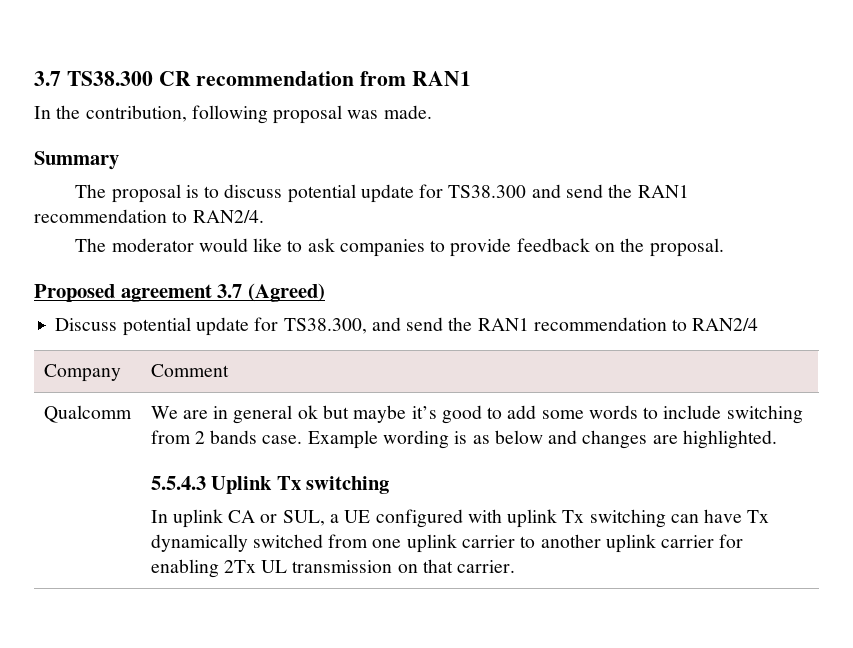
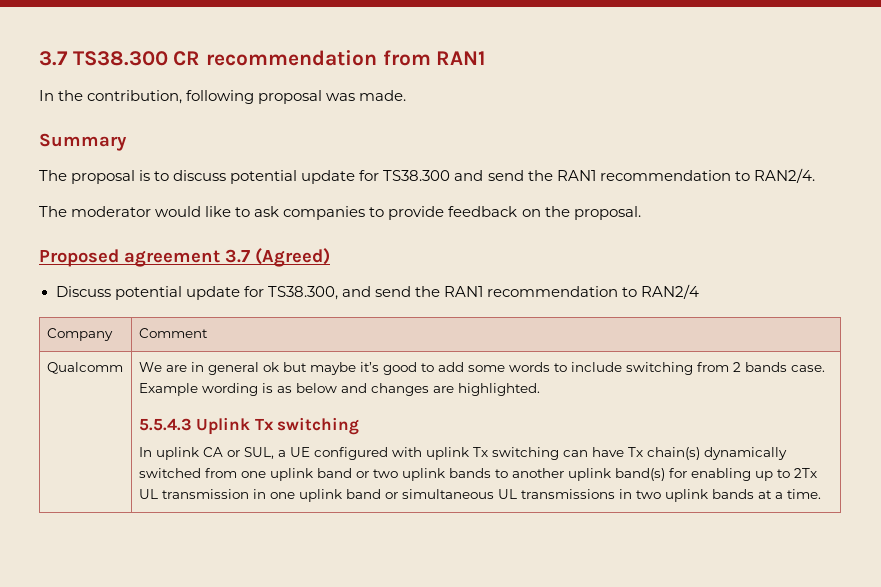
(770, 516) none -> [646,447,700,460] chain(s)
[461,535,515,548] carrier -> [316,468,491,481] band or two uplink bands
[661,535,715,548] carrier -> [614,468,665,481] band(s)
(219, 568) none -> [754,469,790,481] up to
[397,559,516,573] on that carrier. -> [252,489,821,502] in one uplink band or simultaneous UL transmissions in two uplink bands at a time.

